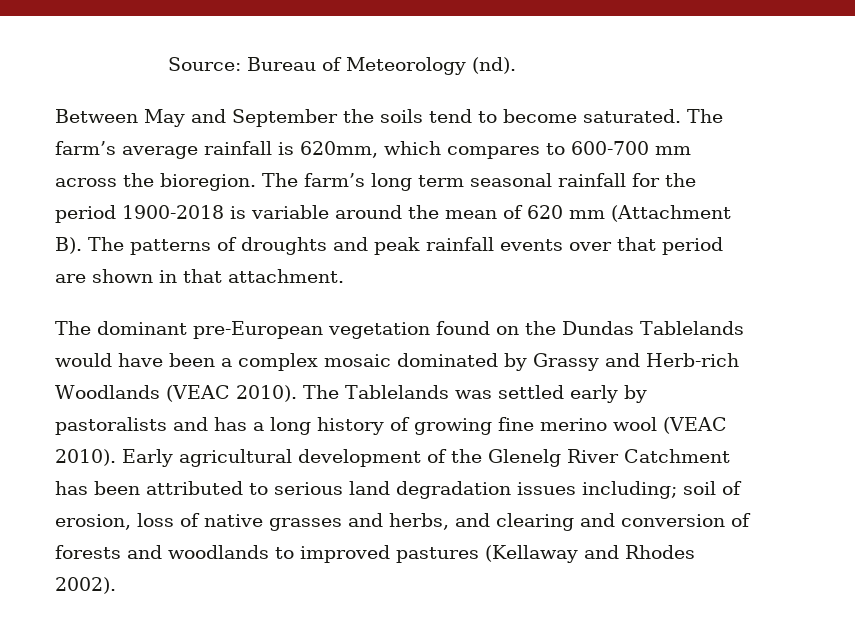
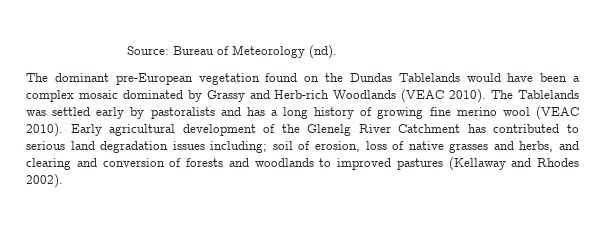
[55,109,723,127] [55,141,691,159] [55,173,696,191] [55,205,731,223] [55,237,723,255] [55,269,344,283] // Between May and September the soils tend to become saturated. The farm’s average rainfall is 620mm, which compares to 600-700 mm across the bioregion. The farm’s long term seasonal rainfall for the period 1900-2018 is variable around the mean of 620 mm (Attachment B). The patterns of droughts and peak rainfall events over that period are shown in that attachment. -> (338, 52) none
[94,481,243,495] been attributed -> [493,124,560,133] contributed

